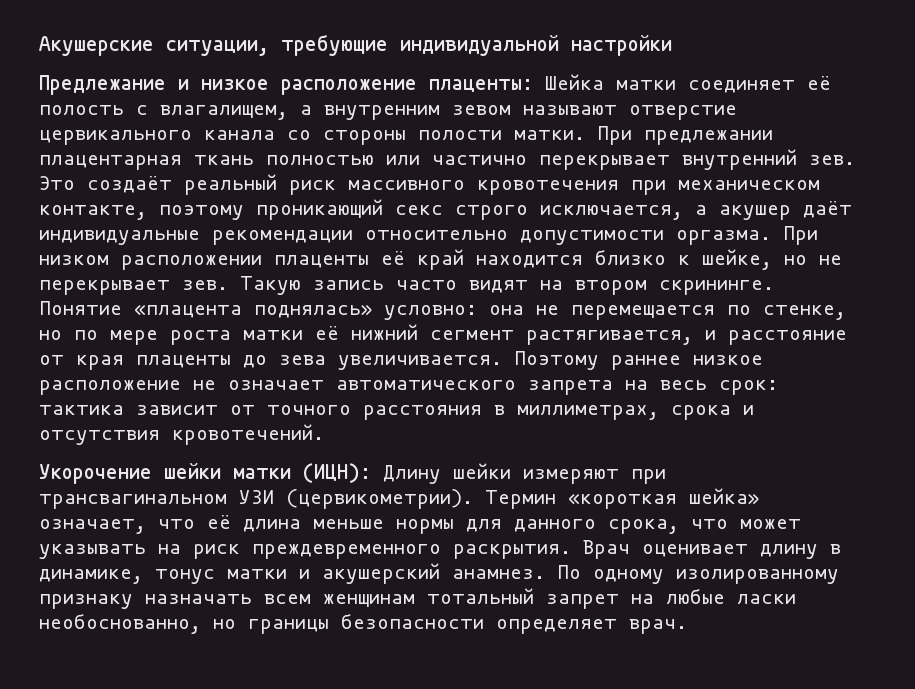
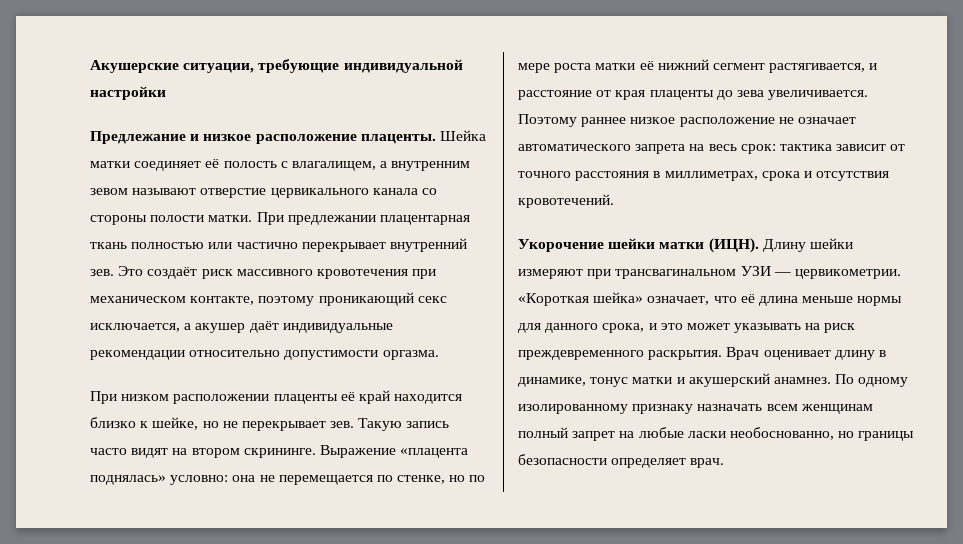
[429,79,533,92] плаценты: -> [360,134,436,144] плаценты.
[184,174,277,195] реальный -> (198, 273) none
[455,205,528,220] строго -> (447, 299) none
(771, 237) none -> (439, 355) //
[39,301,122,315] Понятие -> [319,445,396,458] Выражение
[303,463,371,483] (ИЦН): -> [708,238,759,253] (ИЦН).
[286,489,677,509] (цервикометрии). Термин «короткая -> [773,269,901,279] [518,293,589,306] — цервикометрии. «Короткая
[691,519,728,529] что -> [648,323,683,330] и это
[427,588,534,605] тотальный -> [518,427,568,438] полный

